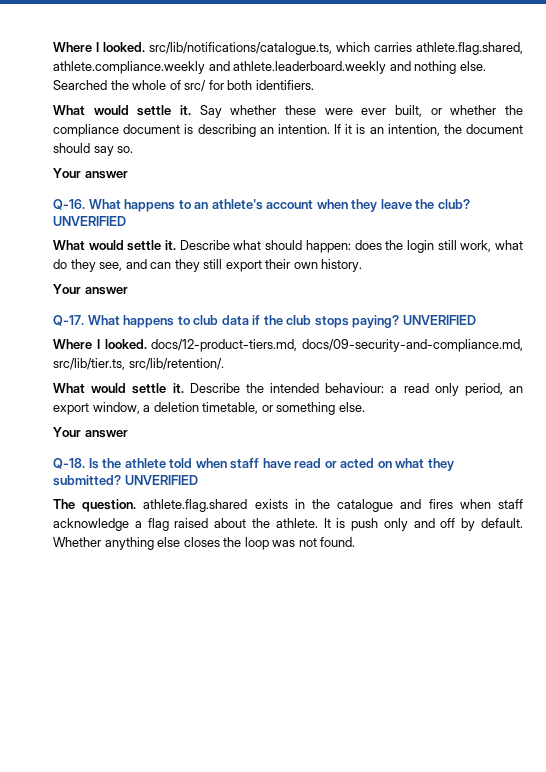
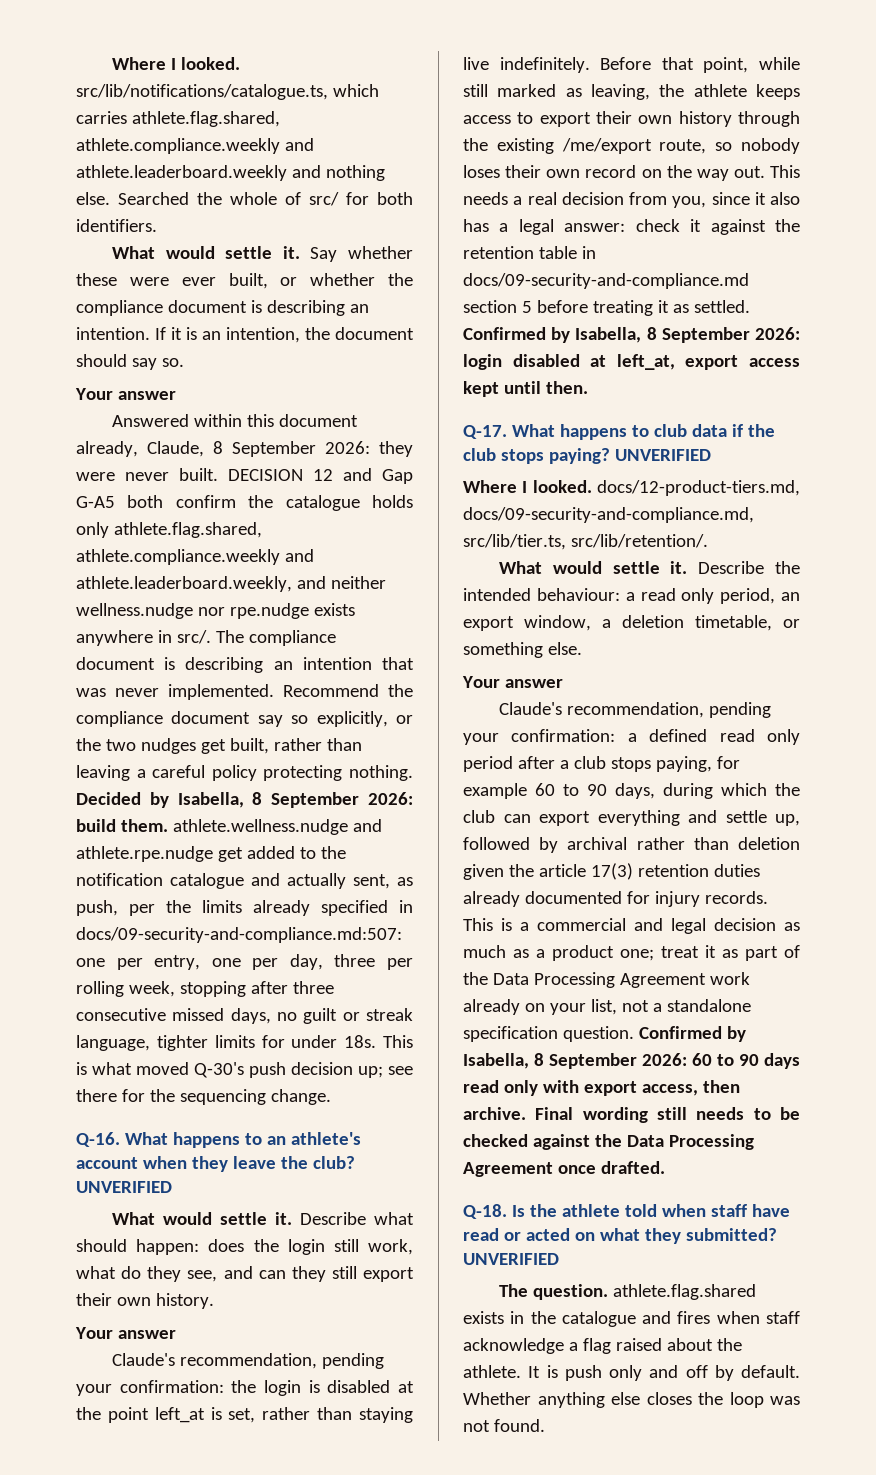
(128, 175) none -> [111,414,358,427] [76,441,413,457] [76,468,413,484] [76,495,413,511] [76,522,262,538] [76,549,314,565] [76,576,386,592] [76,603,355,619] [76,630,336,646] [76,657,414,673] [76,684,413,700] [76,711,413,727] [76,738,362,754] [76,765,413,781] [76,792,413,808] [76,819,382,835] [76,846,346,862] [76,873,413,889] [76,900,413,916] [76,927,402,943] [76,954,413,970] [76,981,334,997] [76,1008,413,1024] [76,1035,413,1051] [76,1062,413,1078] [76,1089,331,1105] // Answered within this document already, Claude, 8 September 2026: they were never built. DECISION 12 and Gap G-A5 both confirm the catalogue holds only athlete.flag.shared, athlete.compliance.weekly and athlete.leaderboard.weekly, and neither wellness.nudge nor rpe.nudge exists anywhere in src/. The compliance document is describing an intention that was never implemented. Recommend the compliance document say so explicitly, or the two nudges get built, rather than leaving a careful policy protecting nothing. Decided by Isabella, 8 September 2026: build them. athlete.wellness.nudge and athlete.rpe.nudge get added to the notification catalogue and actually sent, as push, per the limits already specified in docs/09-security-and-compliance.md:507: one per entry, one per day, three per rolling week, stopping after three consecutive missed days, no guilt or streak language, tighter limits for under 18s. This is what moved Q-30's push decision up; see there for the sequencing change.
(128, 291) none -> [111,1353,384,1369] [76,1380,414,1396] [76,1407,413,1423] [463,57,800,73] [463,84,800,100] [463,111,800,127] [463,138,800,154] [463,165,800,181] [463,192,800,208] [463,219,800,235] [463,246,596,259] [463,273,749,289] [463,300,750,316] [463,327,800,343] [463,354,800,370] [463,381,588,397] // Claude's recommendation, pending your confirmation: the login is disabled at the point left_at is set, rather than staying live indefinitely. Before that point, while still marked as leaving, the athlete keeps access to export their own history through the existing /me/export route, so nobody loses their own record on the way out. This needs a real decision from you, since it also has a legal answer: check it against the retention table in docs/09-security-and-compliance.md section 5 before treating it as settled. Confirmed by Isabella, 8 September 2026: login disabled at left_at, export access kept until then.
(128, 434) none -> [498,702,771,718] [463,729,800,745] [463,756,740,772] [463,783,800,799] [463,810,800,826] [463,837,800,853] [463,863,760,880] [463,891,768,907] [463,918,800,934] [463,945,800,961] [463,972,750,988] [463,999,751,1015] [463,1026,746,1042] [463,1053,800,1069] [463,1080,740,1096] [463,1107,800,1123] [463,1134,754,1150] [463,1161,665,1177] // Claude's recommendation, pending your confirmation: a defined read only period after a club stops paying, for example 60 to 90 days, during which the club can export everything and settle up, followed by archival rather than deletion given the article 17(3) retention duties already documented for injury records. This is a commercial and legal decision as much as a product one; treat it as part of the Data Processing Agreement work already on your list, not a standalone specification question. Confirmed by Isabella, 8 September 2026: 60 to 90 days read only with export access, then archive. Final wording still needs to be checked against the Data Processing Agreement once drafted.

